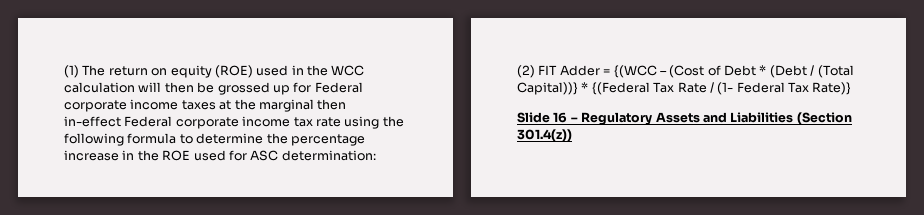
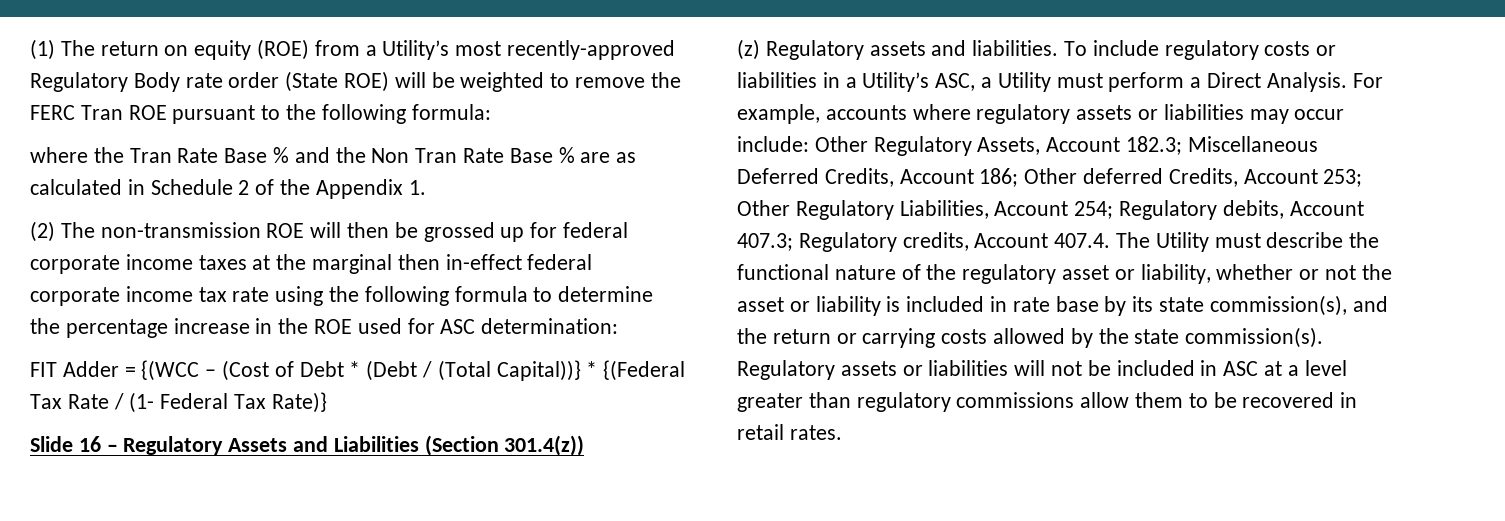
[256,65,365,76] [64,82,135,93] used in the WCC calculation -> [314,40,676,60] [30,71,681,92] [30,104,491,124] [30,147,637,163] [30,179,426,199] [30,221,305,242] from a Utility’s most recently-approved Regulatory Body rate order (State ROE) will be weighted to remove the FERC Tran ROE pursuant to the following formula: // where the Tran Rate Base % and the Non Tran Rate Base % are as calculated in Schedule 2 of the Appendix 1. // (2) The non-transmission ROE
[314,82,363,93] Federal -> [563,222,629,238] federal
[124,116,173,127] Federal -> [527,254,593,270] federal
[517,65,535,78] (2) -> (619, 326) none
(572, 135) none -> [737,39,1337,60] [737,72,1383,92] [737,104,1345,124] [737,136,1318,156] [737,168,1363,187] [737,200,1364,220] [737,232,1380,252] [737,264,1392,284] [737,295,1388,316] [737,327,1324,348] [737,360,1347,380] [737,392,1358,412] [737,424,842,440] // (z) Regulatory assets and liabilities. To include regulatory costs or liabilities in a Utility’s ASC, a Utility must perform a Direct Analysis. For example, accounts where regulatory assets or liabilities may occur include: Other Regulatory Assets, Account 182.3; Miscellaneous Deferred Credits, Account 186; Other deferred Credits, Account 253; Other Regulatory Liabilities, Account 254; Regulatory debits, Account 407.3; Regulatory credits, Account 407.4. The Utility must describe the functional nature of the regulatory asset or liability, whether or not the asset or liability is included in rate base by its state commission(s), and the return or carrying costs allowed by the state commission(s). Regulatory assets or liabilities will not be included in ASC at a level greater than regulatory commissions allow them to be recovered in retail rates.

